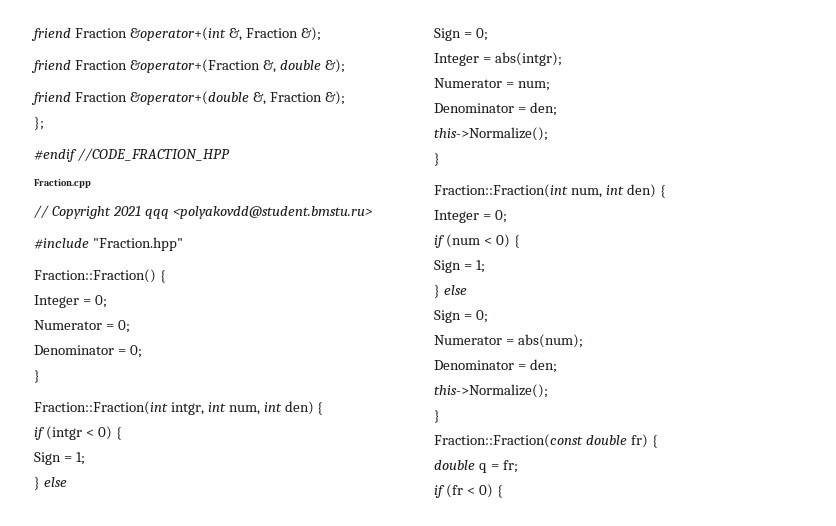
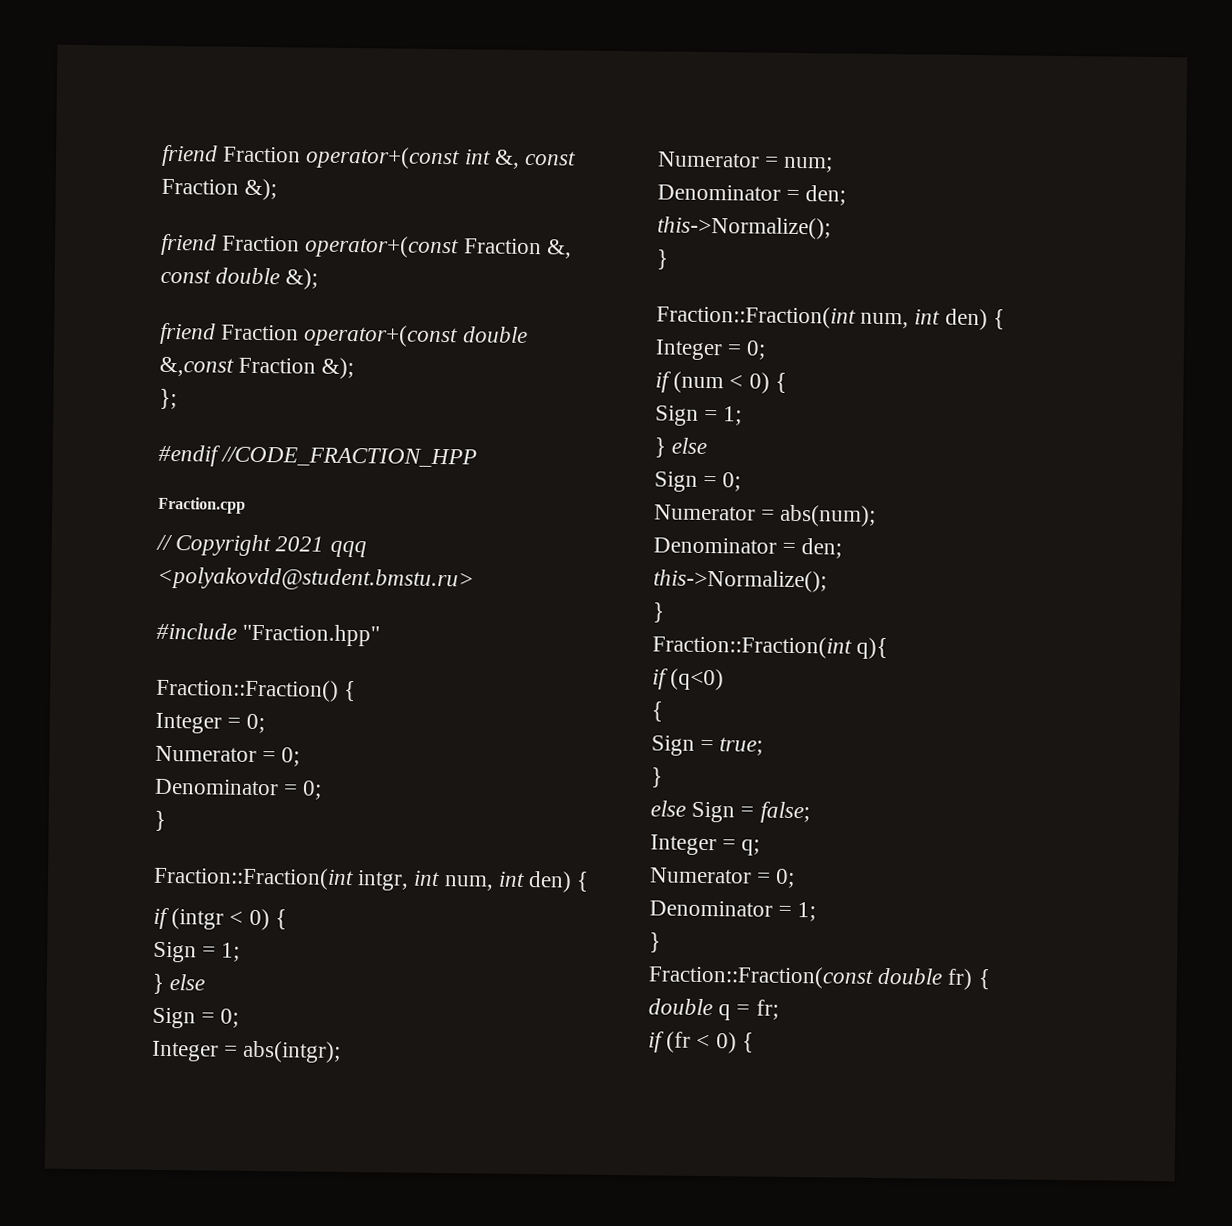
[31,27,242,41] friend Fraction &operator+(int &, -> [161,144,577,170] friend Fraction operator+(const int &, const
[129,59,276,73] &operator+(Fraction &, -> [304,235,572,259] [160,268,211,284] operator+(const Fraction &, const
[129,91,266,105] &operator+(double &, -> [303,324,528,348] [159,356,234,377] operator+(const double &,const
(440, 416) none -> [652,635,889,660] [652,668,725,691] [651,701,664,722] [651,735,764,756] [651,767,663,788] [650,800,810,824] [650,834,761,856] [649,867,796,889] [649,900,817,922] [649,932,661,953] // Fraction::Fraction(int q){ // if (q<0) // { // Sign = true; // } // else Sign = false; // Integer = q; // Numerator = 0; // Denominator = 1; // }

